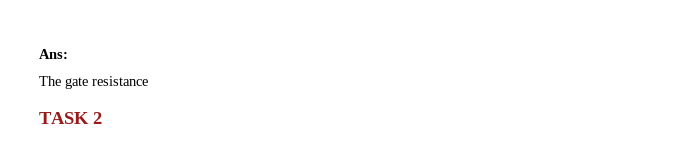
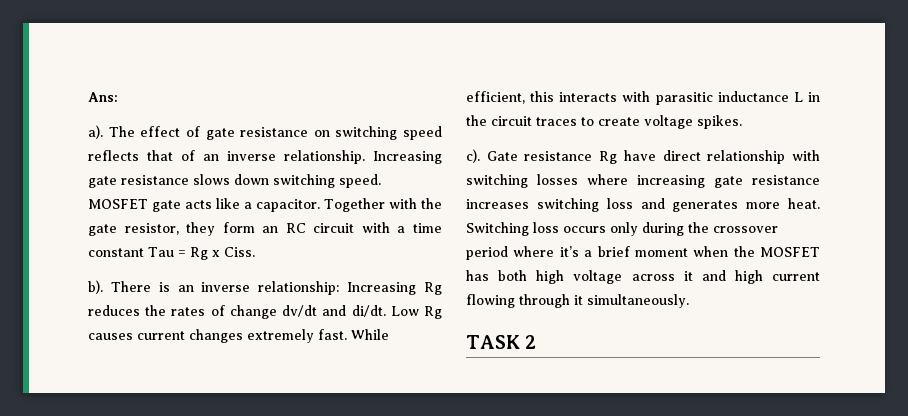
[39,76,148,89] The gate resistance -> [88,125,442,140] [88,150,442,164] [88,174,381,188] [88,198,442,212] [88,222,442,236] [88,247,255,260] [88,280,442,295] [88,305,443,319] [88,329,389,343] [466,91,820,105] [466,115,742,129] [466,149,820,164] [466,174,820,188] [466,198,820,212] [466,222,778,236] [466,246,820,260] [466,270,820,284] [466,294,689,308] a). The effect of gate resistance on switching speed reflects that of an inverse relationship. Increasing gate resistance slows down switching speed. MOSFET gate acts like a capacitor. Together with the gate resistor, they form an RC circuit with a time constant Tau = Rg x Ciss. // b). There is an inverse relationship: Increasing Rg reduces the rates of change dv/dt and di/dt. Low Rg causes current changes extremely fast. While efficient, this interacts with parasitic inductance L in the circuit traces to create voltage spikes. // c). Gate resistance Rg have direct relationship with switching losses where increasing gate resistance increases switching loss and generates more heat. Switching loss occurs only during the crossover period where it’s a brief moment when the MOSFET has both high voltage across it and high current flowing through it simultaneously.

